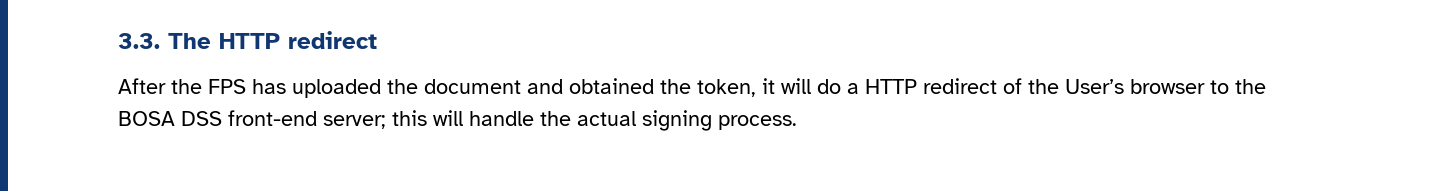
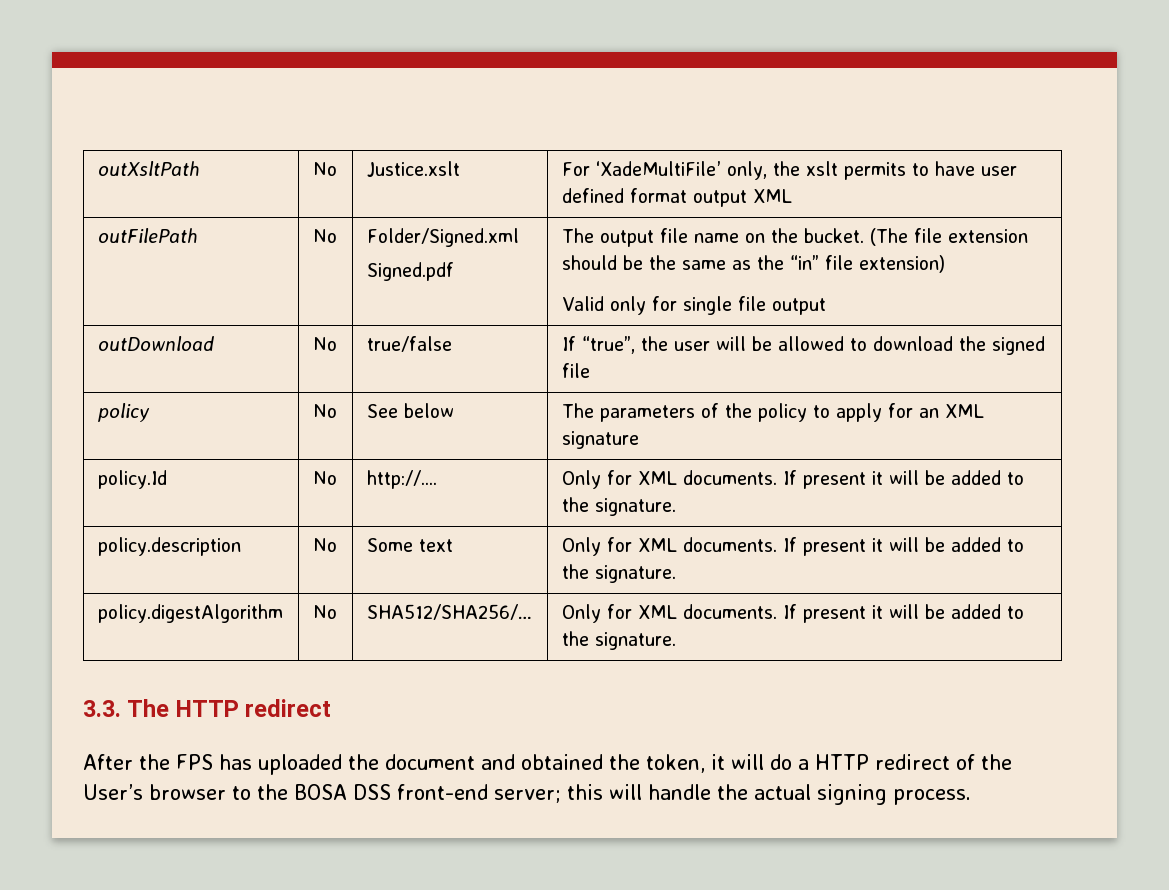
(118, 41) none -> [97,161,200,176] [312,162,337,176] [366,161,460,177] [561,161,1017,180] [561,188,792,207] [97,228,198,243] [312,229,337,243] [366,228,519,247] [366,262,454,281] [561,228,1028,247] [561,255,945,273] [561,296,826,315] [97,336,214,351] [312,337,337,351] [366,336,452,352] [561,336,1045,355] [561,363,590,378] [97,403,150,422] [312,404,337,418] [366,403,454,418] [561,403,984,422] [561,431,639,449] [97,470,167,489] [312,471,337,485] [366,470,437,489] [561,470,1024,489] [561,497,676,516] [97,537,241,556] [312,538,337,552] [366,538,453,552] [561,537,1024,556] [561,564,676,583] [97,604,283,623] [312,605,337,619] [366,604,532,620] [561,604,1024,623] [561,631,676,650] outXsltPath | No | Justice.xslt | For ‘XadeMultiFile’ only, the xslt permits to have user defined format output XML // outFilePath | No | Folder/Signed.xml // Signed.pdf | The output file name on the bucket. (The file extension should be the same as the “in” file extension) // Valid only for single file output // outDownload | No | true/false | If “true”, the user will be allowed to download the signed file // policy | No | See below | The parameters of the policy to apply for an XML signature // policy.Id | No | http://.... | Only for XML documents. If present it will be added to the signature. // policy.description | No | Some text | Only for XML documents. If present it will be added to the signature. // policy.digestAlgorithm | No | SHA512/SHA256/… | Only for XML documents. If present it will be added to the signature. //

